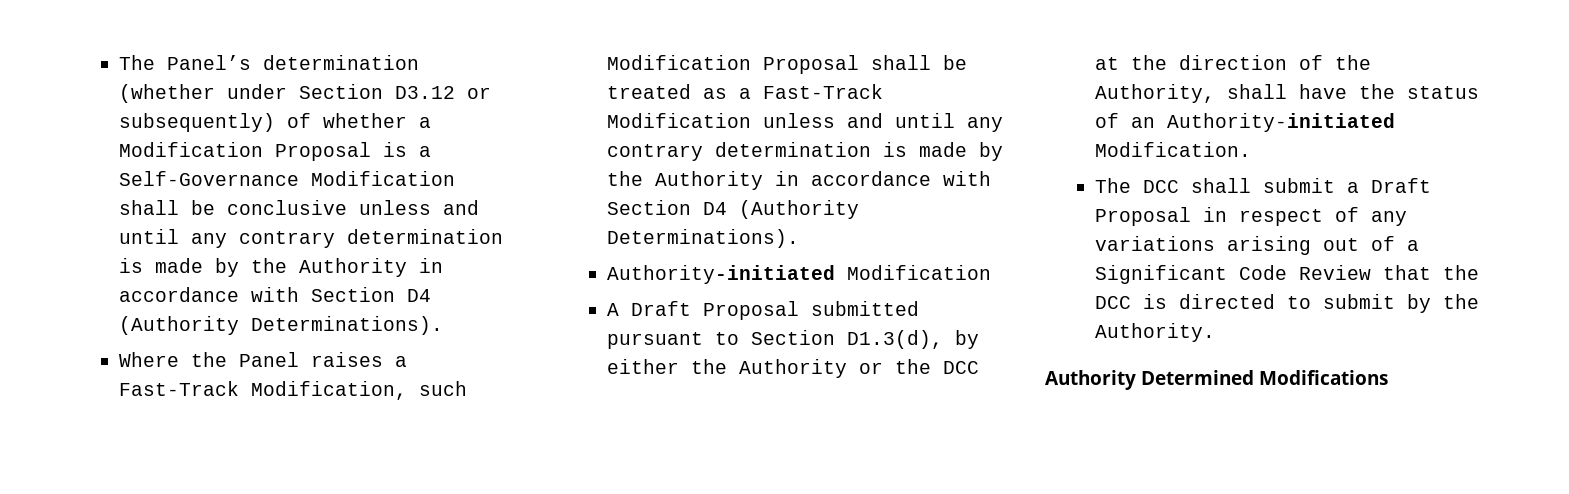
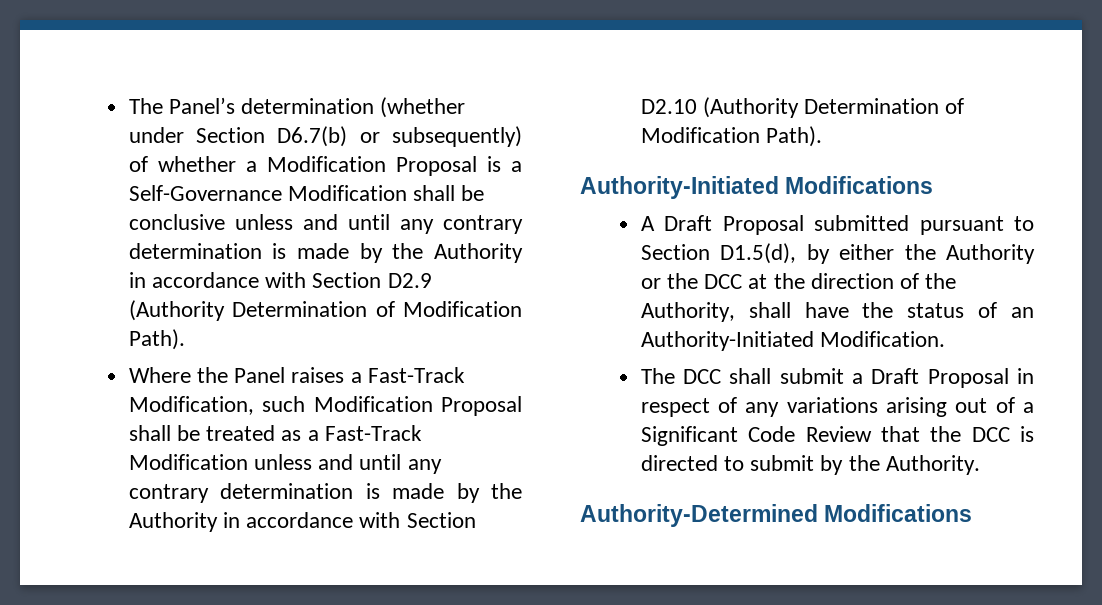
[394,86,455,99] D3.12 -> [277,126,348,147] D6.7(b)
[406,289,431,302] [118,316,443,335] D4 (Authority Determinations). -> [387,273,432,288] [128,300,522,321] [128,329,185,350] D2.9 (Authority Determination of Modification Path).
[702,200,859,219] [606,229,799,248] [606,265,991,284] D4 (Authority Determinations). // Authority-initiated Modification -> [640,97,965,118] [640,126,822,147] [580,176,934,199] D2.10 (Authority Determination of Modification Path). // Authority-Initiated Modifications
[846,330,943,349] D1.3(d), -> [720,243,797,264] D1.5(d),
[1166,113,1395,132] Authority-initiated -> [640,331,814,351] Authority-Initiated
[1045,370,1255,390] Authority Determined -> [580,504,818,527] Authority-Determined

